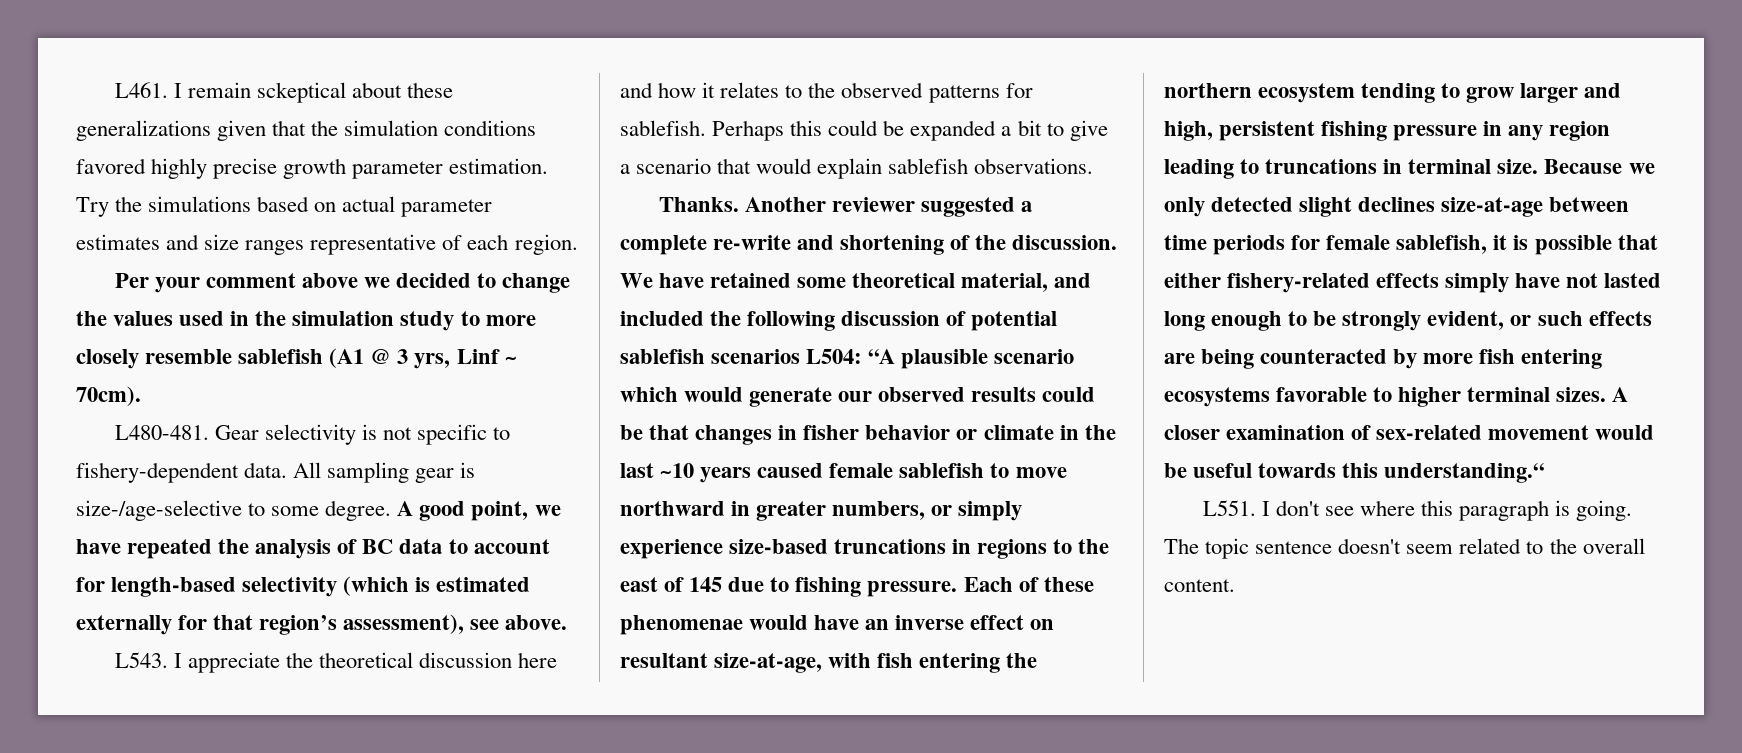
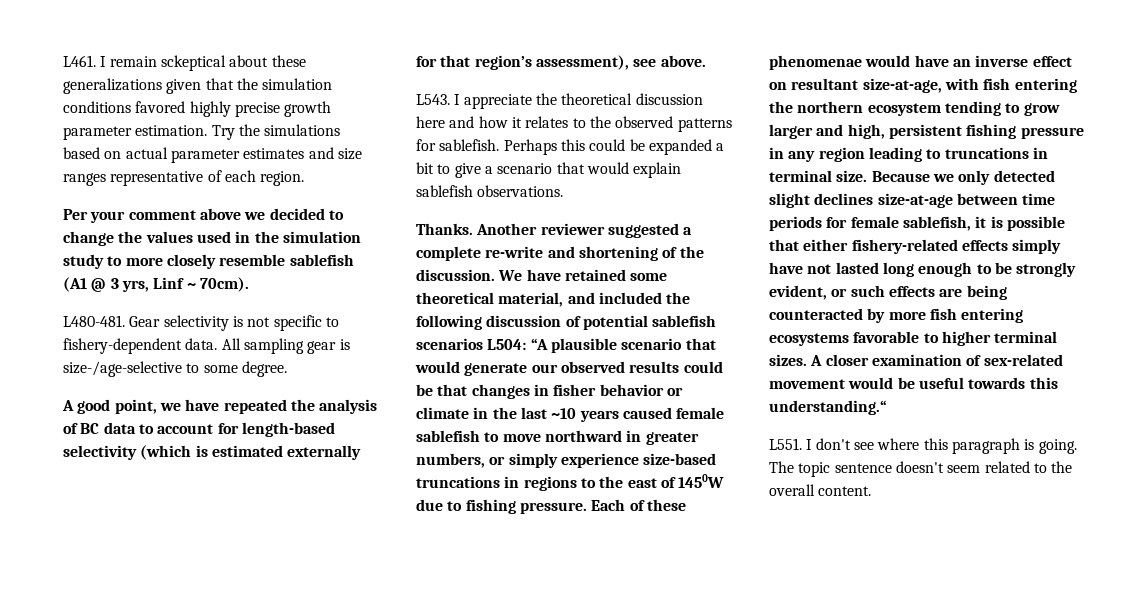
(392, 510) none -> (287, 369) //
[620,387,678,402] which -> [685,338,716,350] that
[689,577,723,592] 145 -> [678,474,725,488] 1450W

